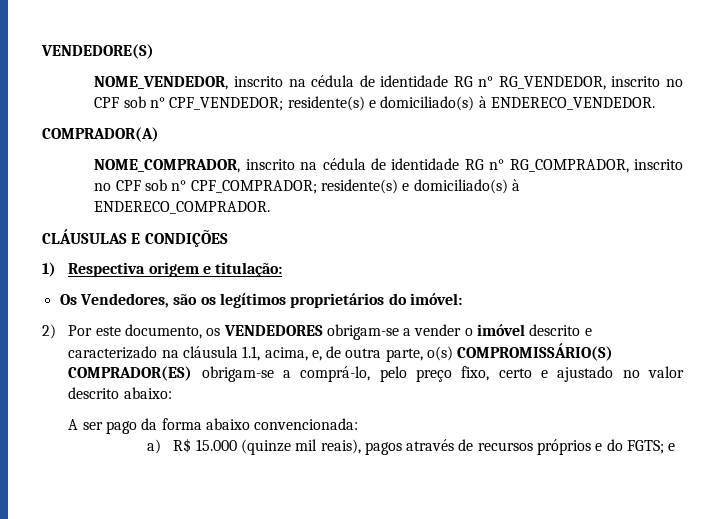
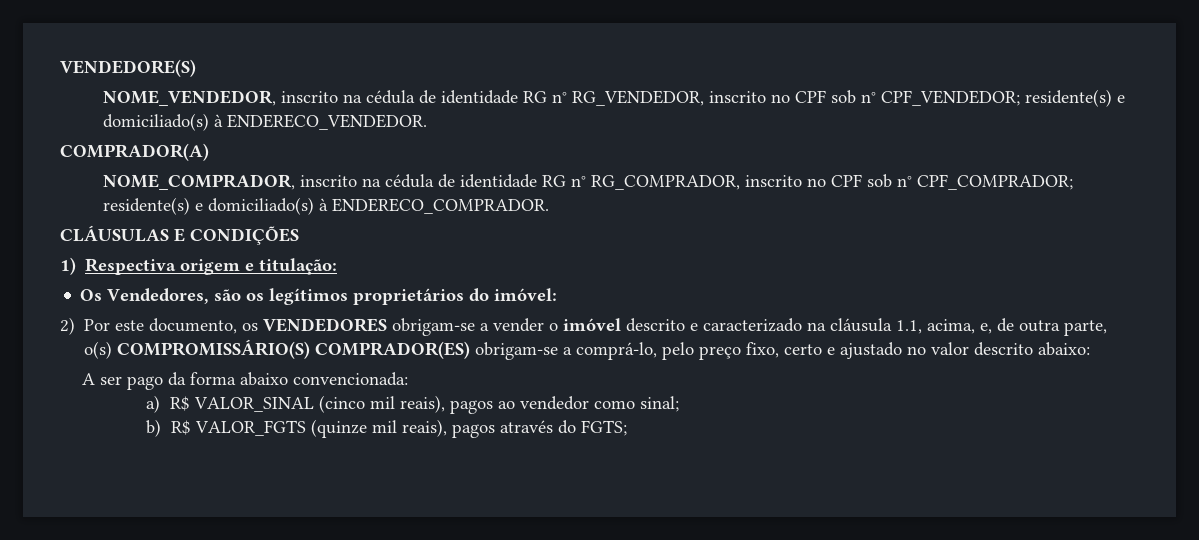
[195,439,237,451] 15.000 -> [193,395,679,414] [146,419,306,437] VALOR_SINAL (cinco mil reais), pagos ao vendedor como sinal; // b) R$ VALOR_FGTS
[458,439,603,455] de recursos próprios e -> (553, 426) none
[668,443,676,451] e -> (627, 428) none

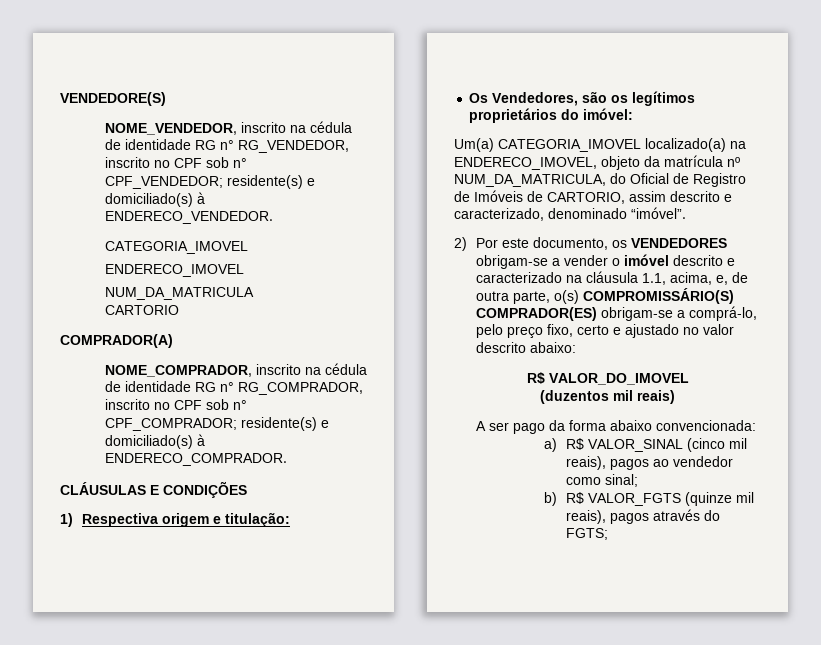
(428, 122) none -> [104,241,248,254] [104,264,244,277] [104,287,254,300] [104,305,179,315] // CATEGORIA_IMOVEL // ENDERECO_IMOVEL // NUM_DA_MATRICULA // CARTORIO
(558, 294) none -> [454,138,746,152] [454,155,740,170] [454,173,746,187] [454,190,732,204] [454,207,686,221] // Um(a) CATEGORIA_IMOVEL localizado(a) na ENDERECO_IMOVEL, objeto da matrícula nº NUM_DA_MATRICULA, do Oficial de Registro de Imóveis de CARTORIO, assim descrito e caracterizado, denominado “imóvel”.
(1091, 349) none -> [526,372,689,385] [540,390,675,404] // R$ VALOR_DO_IMOVEL // (duzentos mil reais)

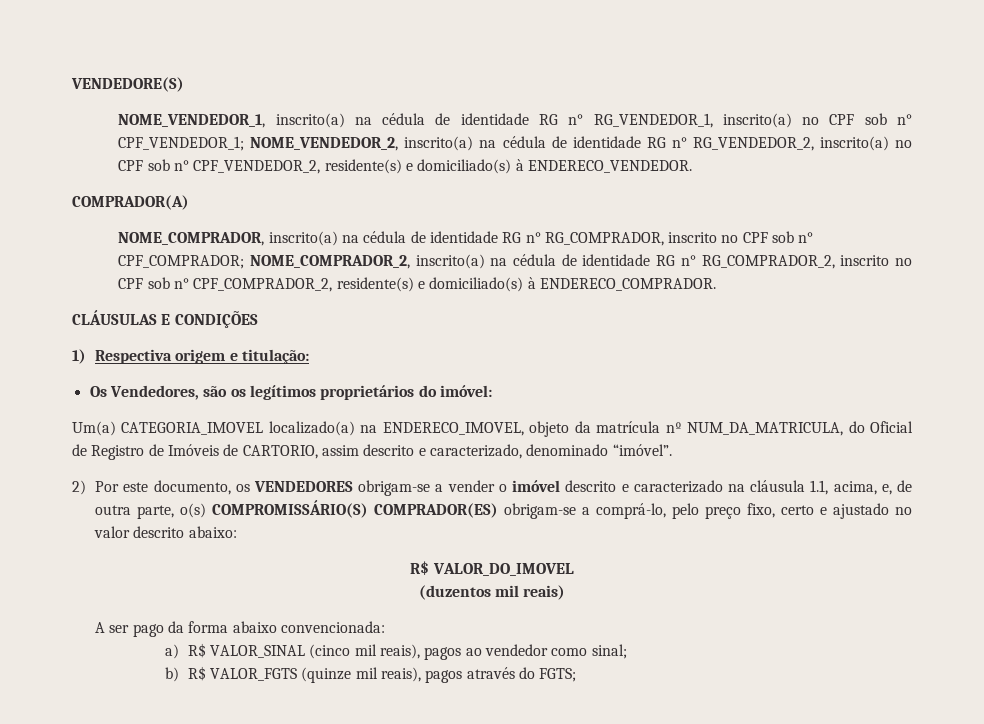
[104,121,352,135] [104,139,349,153] [104,157,247,168] [104,176,223,189] NOME_VENDEDOR, inscrito na cédula de identidade RG n° RG_VENDEDOR, inscrito no CPF sob n° CPF_VENDEDOR; -> [118,113,912,128] [118,136,912,151] [118,159,321,174] NOME_VENDEDOR_1, inscrito(a) na cédula de identidade RG n° RG_VENDEDOR_1, inscrito(a) no CPF sob n° CPF_VENDEDOR_1; NOME_VENDEDOR_2, inscrito(a) na cédula de identidade RG n° RG_VENDEDOR_2, inscrito(a) no CPF sob n° CPF_VENDEDOR_2,
[104,241,248,254] [104,264,244,277] [104,287,254,300] [104,305,179,315] // CATEGORIA_IMOVEL // ENDERECO_IMOVEL // NUM_DA_MATRICULA // CARTORIO -> (692, 166) none
[255,364,301,375] inscrito -> [268,231,338,246] inscrito(a)
(237, 424) none -> [249,254,913,269] [118,277,333,292] NOME_COMPRADOR_2, inscrito(a) na cédula de identidade RG n° RG_COMPRADOR_2, inscrito no CPF sob n° CPF_COMPRADOR_2,

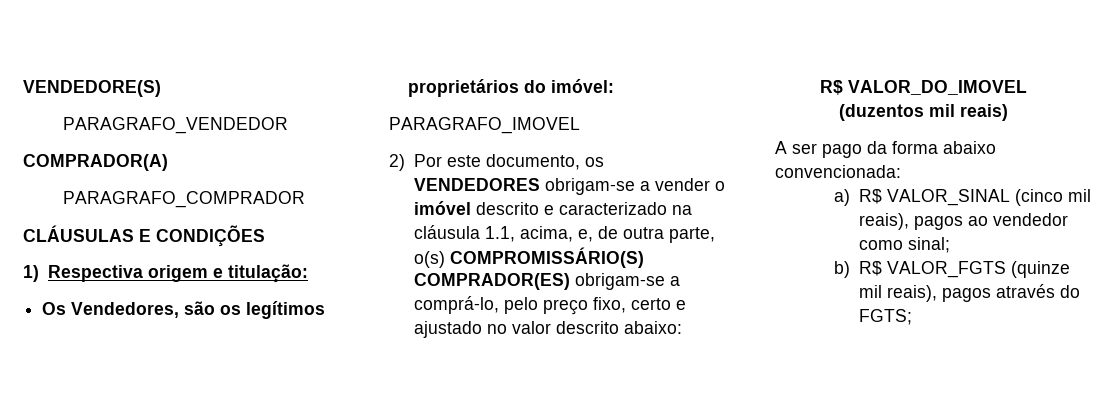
[118,113,912,128] [118,136,912,151] [118,159,692,174] [72,195,189,210] [118,231,814,246] [118,254,913,269] [118,277,716,292] NOME_VENDEDOR_1, inscrito(a) na cédula de identidade RG n° RG_VENDEDOR_1, inscrito(a) no CPF sob n° CPF_VENDEDOR_1; NOME_VENDEDOR_2, inscrito(a) na cédula de identidade RG n° RG_VENDEDOR_2, inscrito(a) no CPF sob n° CPF_VENDEDOR_2, residente(s) e domiciliado(s) à ENDERECO_VENDEDOR. // COMPRADOR(A) // NOME_COMPRADOR, inscrito(a) na cédula de identidade RG n° RG_COMPRADOR, inscrito no CPF sob n° CPF_COMPRADOR; NOME_COMPRADOR_2, inscrito(a) na cédula de identidade RG n° RG_COMPRADOR_2, inscrito no CPF sob n° CPF_COMPRADOR_2, residente(s) e domiciliado(s) à ENDERECO_COMPRADOR. -> [62,117,288,134] [23,154,168,171] [62,191,305,208] PARAGRAFO_VENDEDOR // COMPRADOR(A) // PARAGRAFO_COMPRADOR
[72,421,914,437] [72,444,672,460] Um(a) CATEGORIA_IMOVEL localizado(a) na ENDERECO_IMOVEL, objeto da matrícula nº NUM_DA_MATRICULA, do Oficial de Registro de Imóveis de CARTORIO, assim descrito e caracterizado, denominado “imóvel”. -> [389,117,580,134] PARAGRAFO_IMOVEL

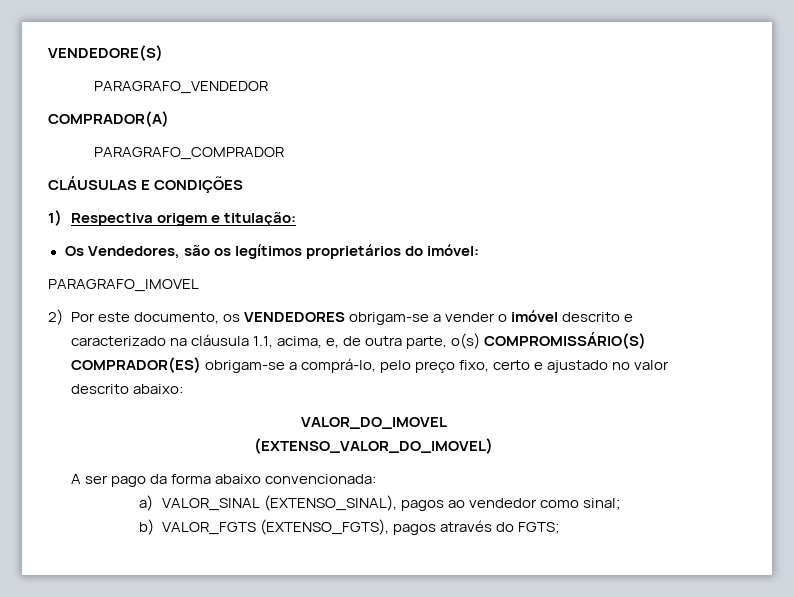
[820,80,843,95] R$ -> (183, 389) none
[839,104,1008,121] (duzentos mil reais) -> [254,438,493,454] (EXTENSO_VALOR_DO_IMOVEL)
[858,189,1091,206] [858,213,909,230] R$ VALOR_SINAL (cinco mil reais), -> [161,495,397,511] VALOR_SINAL (EXTENSO_SINAL),
[858,261,1070,278] [858,285,937,302] R$ VALOR_FGTS (quinze mil reais), -> [161,519,389,535] VALOR_FGTS (EXTENSO_FGTS),

